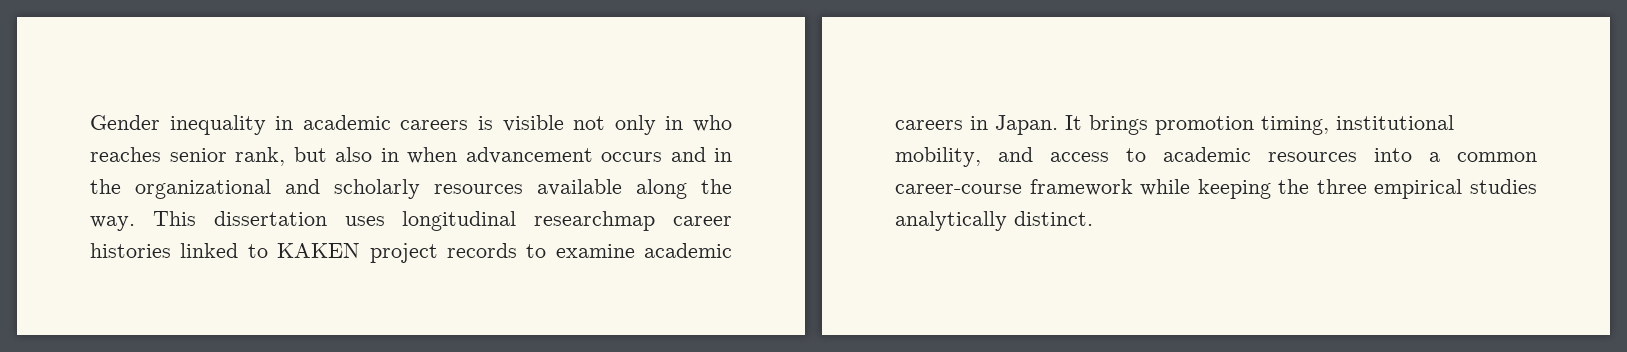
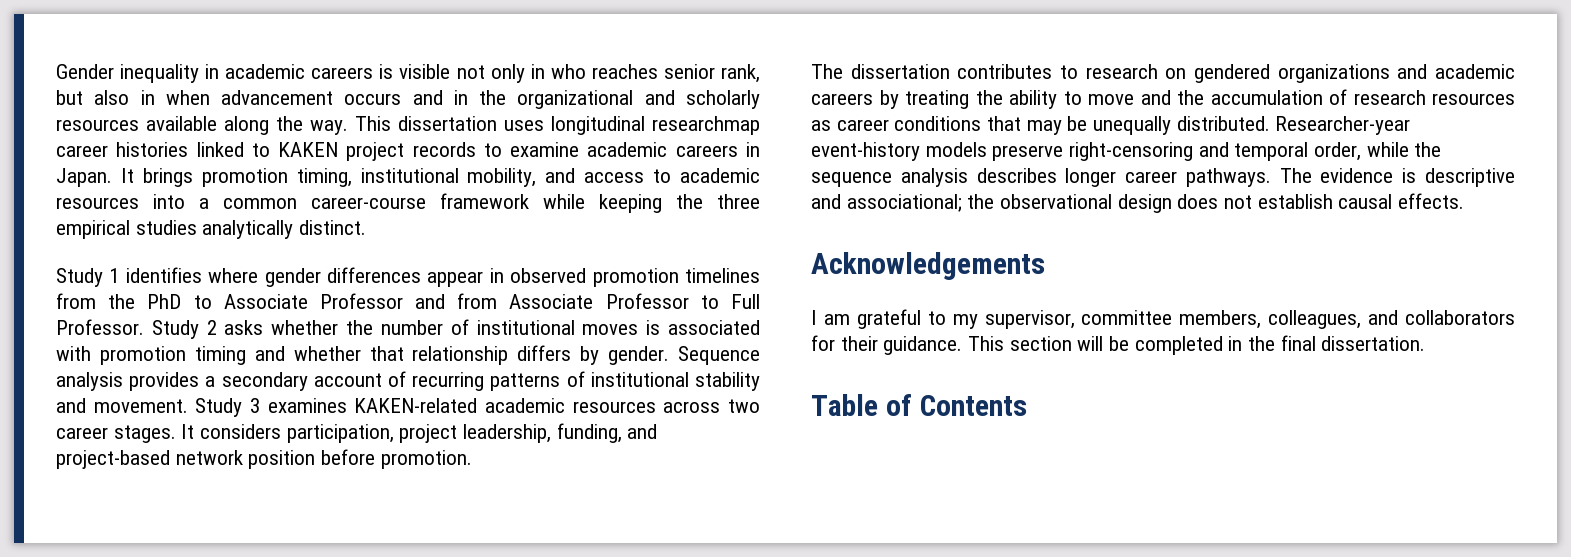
(1093, 218) none -> [56,267,760,287] [56,293,760,309] [56,319,761,339] [56,345,760,365] [56,371,760,391] [56,398,760,417] [56,423,658,443] [56,449,472,469] [811,64,1515,83] [811,89,1515,109] [811,116,1411,135] [811,142,1442,161] [811,168,1515,187] [811,193,1465,213] [811,252,1045,280] [811,309,1515,329] [811,335,1426,355] [811,394,1027,416] // Study 1 identifies where gender differences appear in observed promotion timelines from the PhD to Associate Professor and from Associate Professor to Full Professor. Study 2 asks whether the number of institutional moves is associated with promotion timing and whether that relationship differs by gender. Sequence analysis provides a secondary account of recurring patterns of institutional stability and movement. Study 3 examines KAKEN-related academic resources across two career stages. It considers participation, project leadership, funding, and project-based network position before promotion. // The dissertation contributes to research on gendered organizations and academic careers by treating the ability to move and the accumulation of research resources as career conditions that may be unequally distributed. Researcher-year event-history models preserve right-censoring and temporal order, while the sequence analysis describes longer career pathways. The evidence is descriptive and associational; the observational design does not establish causal effects. // Acknowledgements // I am grateful to my supervisor, committee members, colleagues, and collaborators for their guidance. This section will be completed in the final dissertation. // Table of Contents

